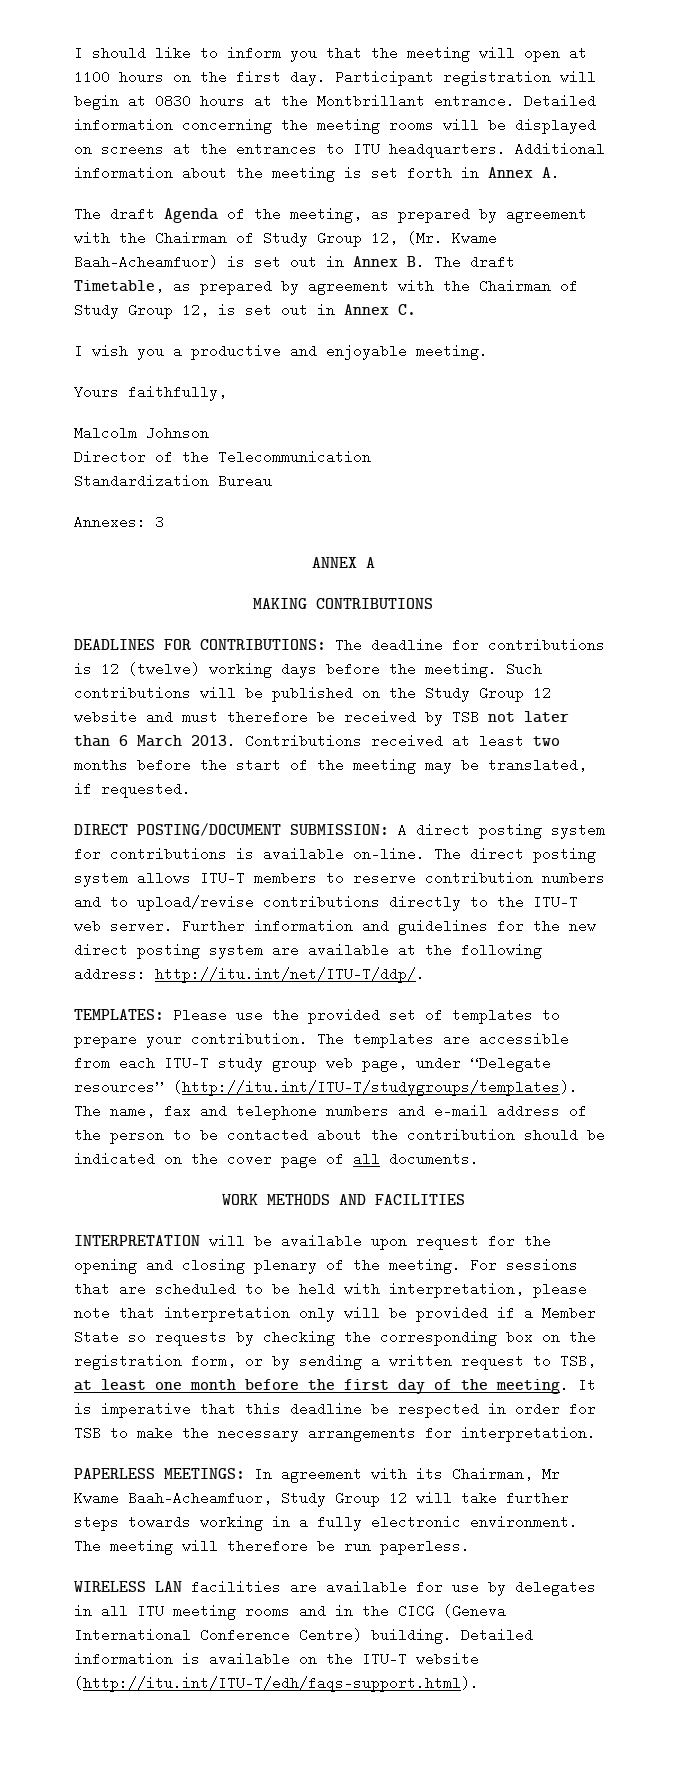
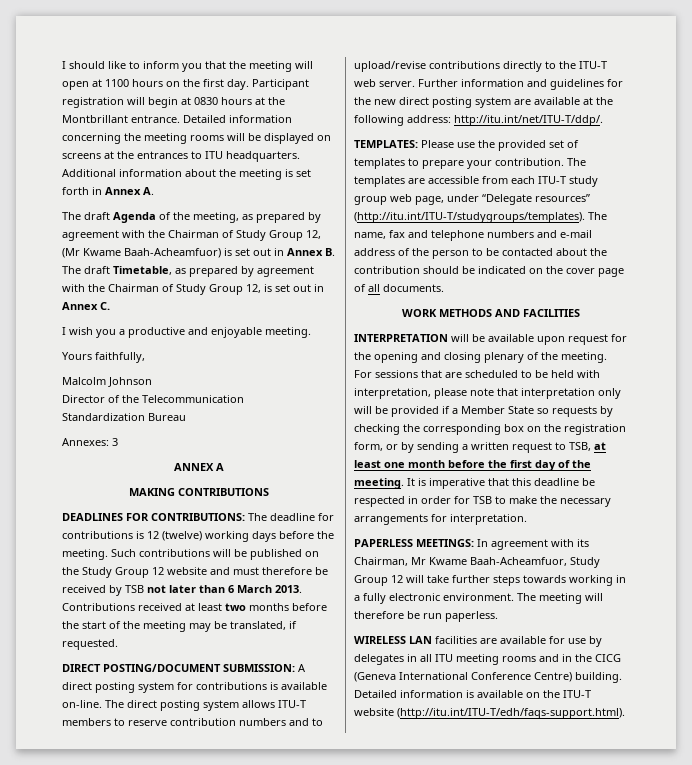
[407,231,443,245] (Mr. -> [62,248,80,258] (Mr

